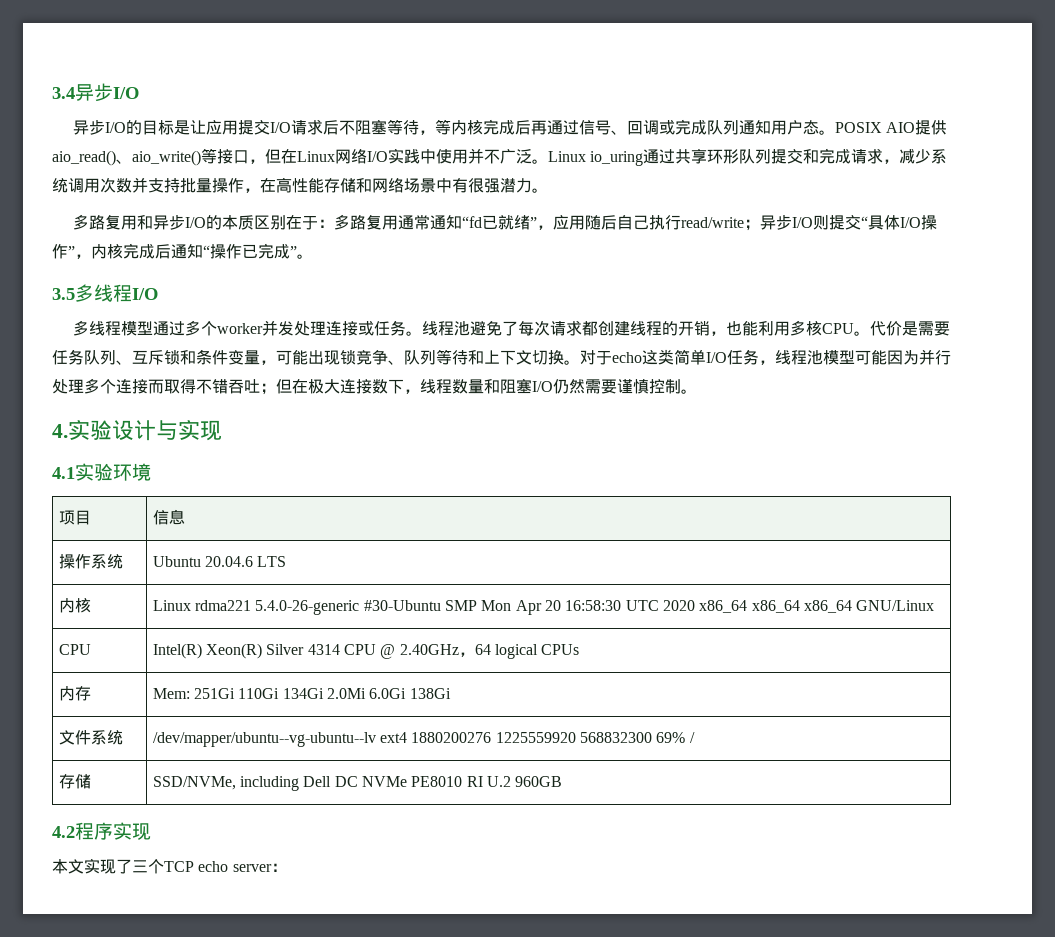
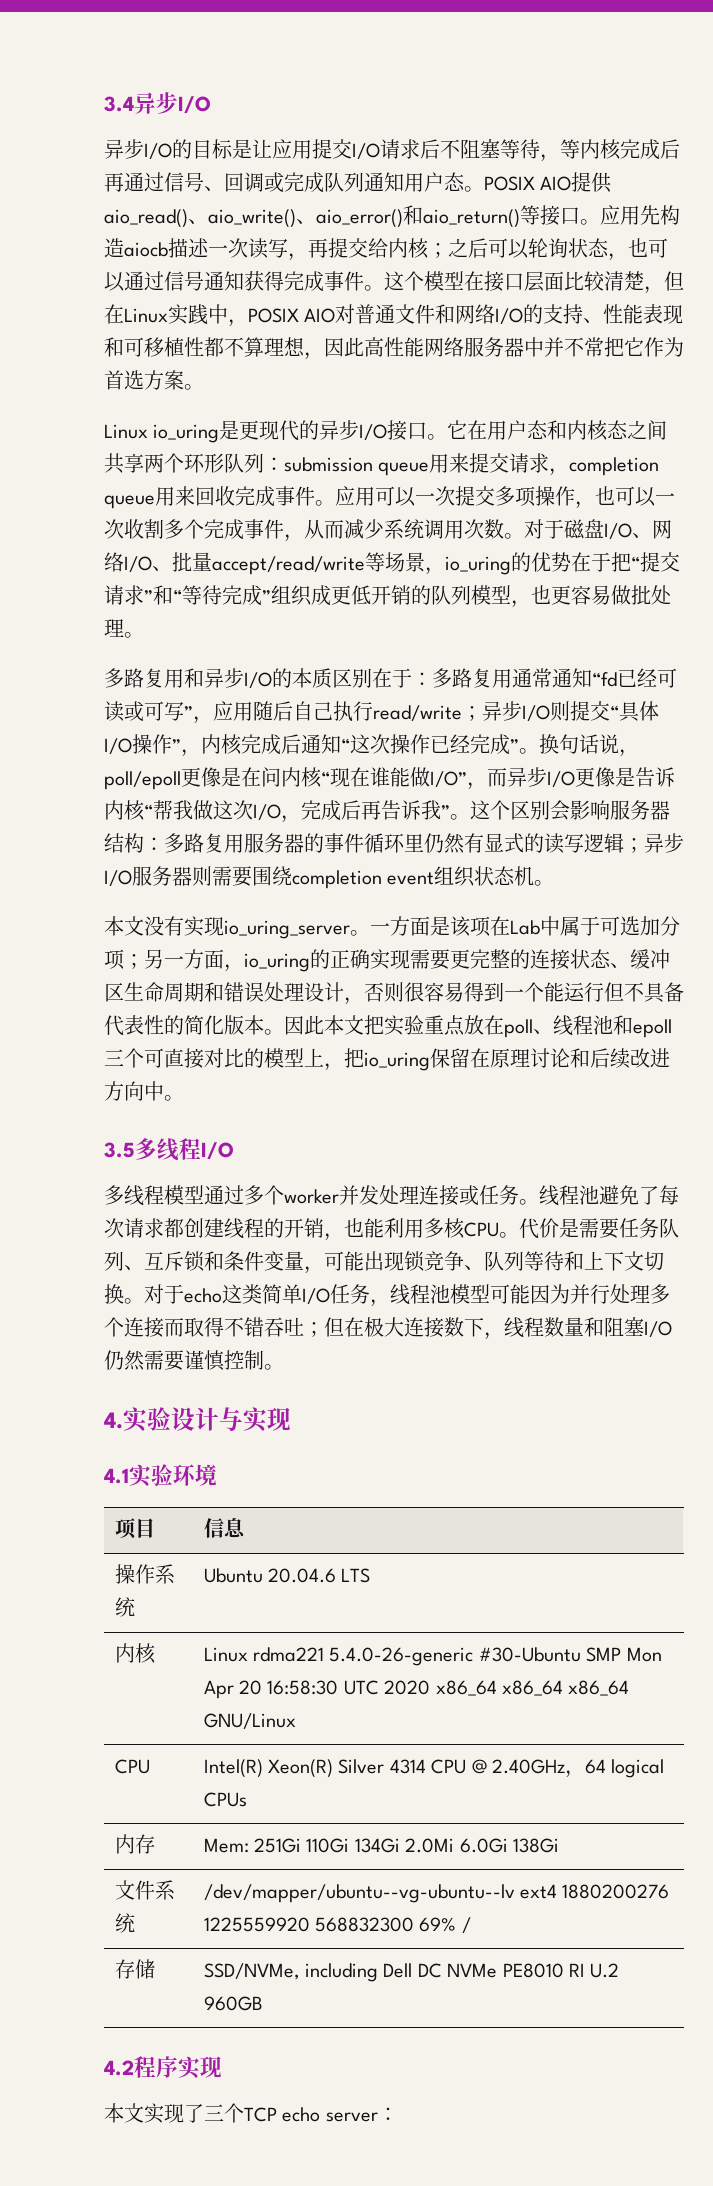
[201,148,548,164] 等接口，但在Linux网络I/O实践中使用并不广泛。 -> [296,205,680,228] [104,238,668,261] [104,271,684,294] [104,304,684,327] [104,337,684,360] [104,370,204,390] 、aio_error()和aio_return()等接口。应用先构造aiocb描述一次读写，再提交给内核；之后可以轮询状态，也可以通过信号通知获得完成事件。这个模型在接口层面比较清楚，但在Linux实践中，POSIX AIO对普通文件和网络I/O的支持、性能表现和可移植性都不算理想，因此高性能网络服务器中并不常把它作为首选方案。 //
[643,148,948,164] [52,177,532,193] 通过共享环形队列提交和完成请求，减少系统调用次数并支持批量操作，在高性能存储和网络场景中有很强潜力 -> [219,420,668,441] [104,453,660,476] [104,486,675,509] [104,519,672,542] [104,552,680,575] [104,585,671,608] [104,619,124,637] 是更现代的异步I/O接口。它在用户态和内核态之间共享两个环形队列：submission queue用来提交请求，completion queue用来回收完成事件。应用可以一次提交多项操作，也可以一次收割多个完成事件，从而减少系统调用次数。对于磁盘I/O、网络I/O、批量accept/read/write等场景，io_uring的优势在于把“提交请求”和“等待完成”组织成更低开销的队列模型，也更容易做批处理
[498,215,531,230] 就绪 -> [637,668,677,688] [104,701,184,722] 经可读或可写
[210,244,258,259] 操作已 -> [350,734,470,754] 这次操作已经
(313, 256) none -> [539,734,639,757] [104,767,675,790] [104,800,670,823] [104,833,684,854] [104,866,555,889] [104,916,680,939] [104,949,670,972] [104,982,684,1005] [104,1015,672,1038] [104,1048,670,1071] [104,1081,184,1101] 换句话说，poll/epoll更像是在问内核“现在谁能做I/O”，而异步I/O更像是告诉内核“帮我做这次I/O，完成后再告诉我”。这个区别会影响服务器结构：多路复用服务器的事件循环里仍然有显式的读写逻辑；异步I/O服务器则需要围绕completion event组织状态机。 // 本文没有实现io_uring_server。一方面是该项在Lab中属于可选加分项；另一方面，io_uring的正确实现需要更完整的连接状态、缓冲区生命周期和错误处理设计，否则很容易得到一个能运行但不具备代表性的简化版本。因此本文把实验重点放在poll、线程池和epoll三个可直接对比的模型上，把io_uring保留在原理讨论和后续改进方向中。

